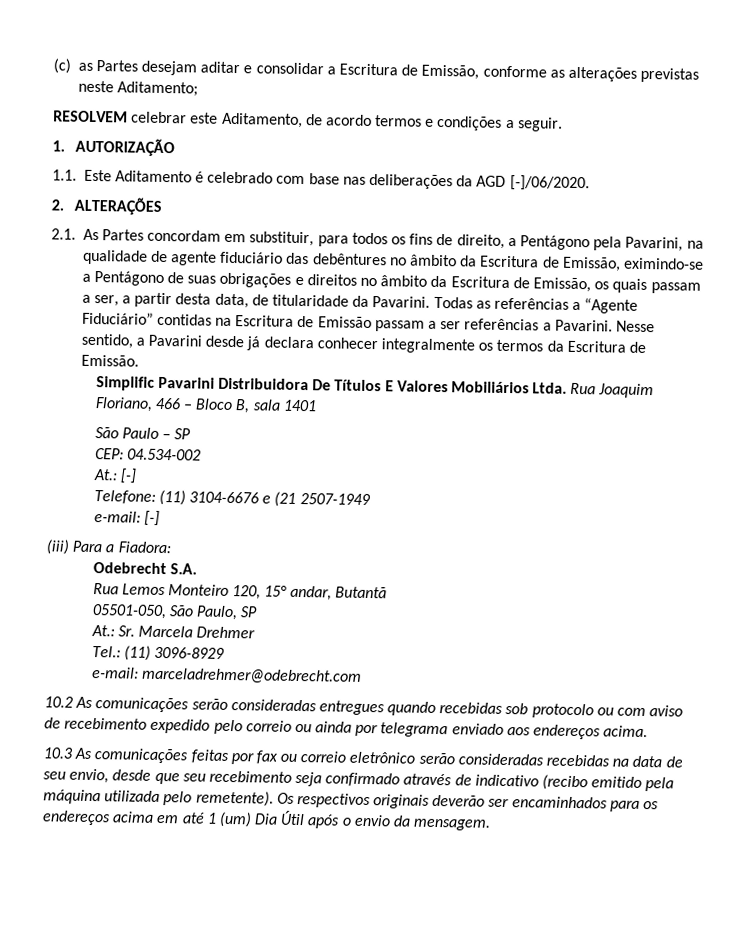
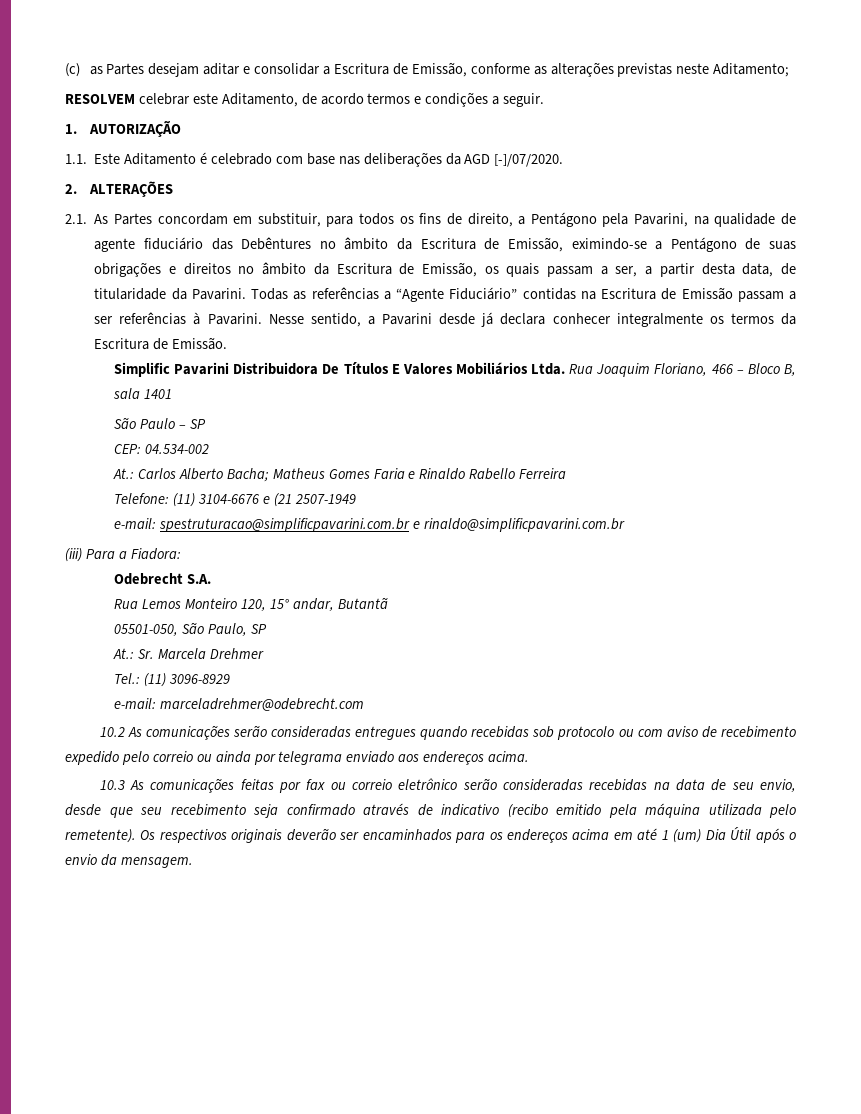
[509,175,590,192] [-]/06/2020. -> [494,154,564,167] [-]/07/2020.
[312,253,387,266] debêntures -> [241,237,312,250] Debêntures
[542,322,552,331] a -> [193,312,201,325] à
[119,468,137,484] [-] -> [137,468,567,482] Carlos Alberto Bacha; Matheus Gomes Faria e Rinaldo Rabello Ferreira
[143,510,160,526] [-] -> [158,518,625,532] spestruturacao@simplificpavarini.com.br e rinaldo@simplificpavarini.com.br

